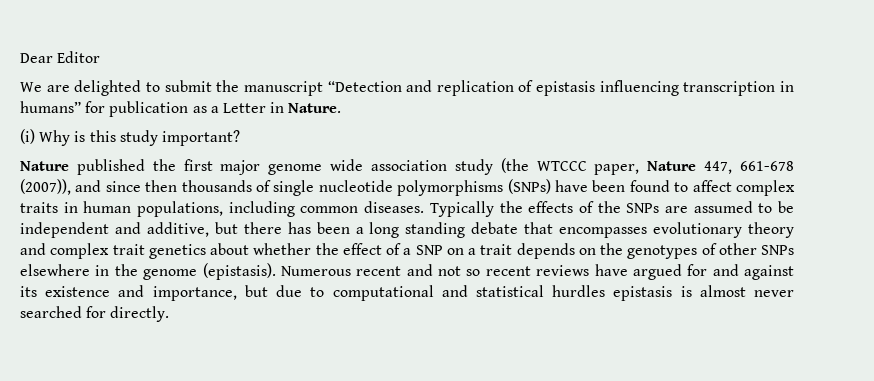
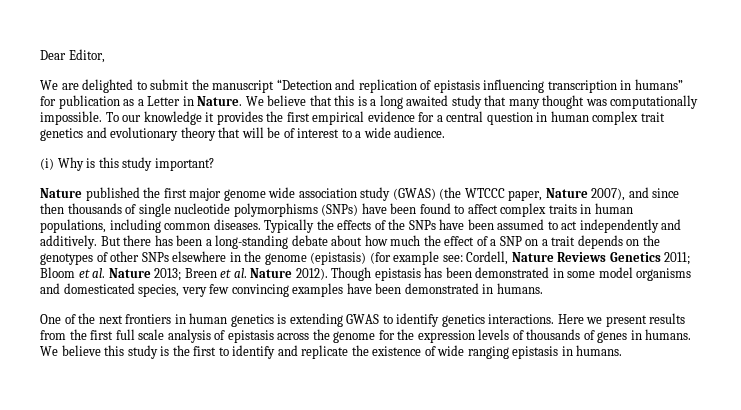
[57,51,101,63] Editor -> [68,49,105,63] Editor,
(342, 108) none -> [245,95,699,109] [40,111,665,125] [40,127,446,141] We believe that this is a long awaited study that many thought was computationally impossible. To our knowledge it provides the first empirical evidence for a central question in human complex trait genetics and evolutionary theory that will be of interest to a wide audience.
(493, 167) none -> [392,188,436,200] (GWAS)
[704,161,795,174] [20,179,71,195] 447, 661-678 (2007)), -> [591,188,626,201] 2007),
[664,201,794,213] [20,222,795,238] [20,243,312,259] are assumed to be independent and additive, but there has been a long standing debate that encompasses evolutionary theory and complex trait genetics about whether -> [439,219,682,233] [40,235,421,249] have been assumed to act independently and additively. But there has been a long-standing debate about how much
[202,263,794,280] [20,285,794,301] [20,306,170,322] (epistasis). Numerous recent and not so recent reviews have argued for and against its existence and importance, but due to computational and statistical hurdles epistasis is almost never searched for directly. -> [310,251,691,265] [40,267,692,281] [40,283,543,297] [40,313,686,327] [40,329,692,343] [40,345,623,359] (epistasis) (for example see: Cordell, Nature Reviews Genetics 2011; Bloom et al. Nature 2013; Breen et al. Nature 2012). Though epistasis has been demonstrated in some model organisms and domesticated species, very few convincing examples have been demonstrated in humans. // One of the next frontiers in human genetics is extending GWAS to identify genetics interactions. Here we present results from the first full scale analysis of epistasis across the genome for the expression levels of thousands of genes in humans. We believe this study is the first to identify and replicate the existence of wide ranging epistasis in humans.

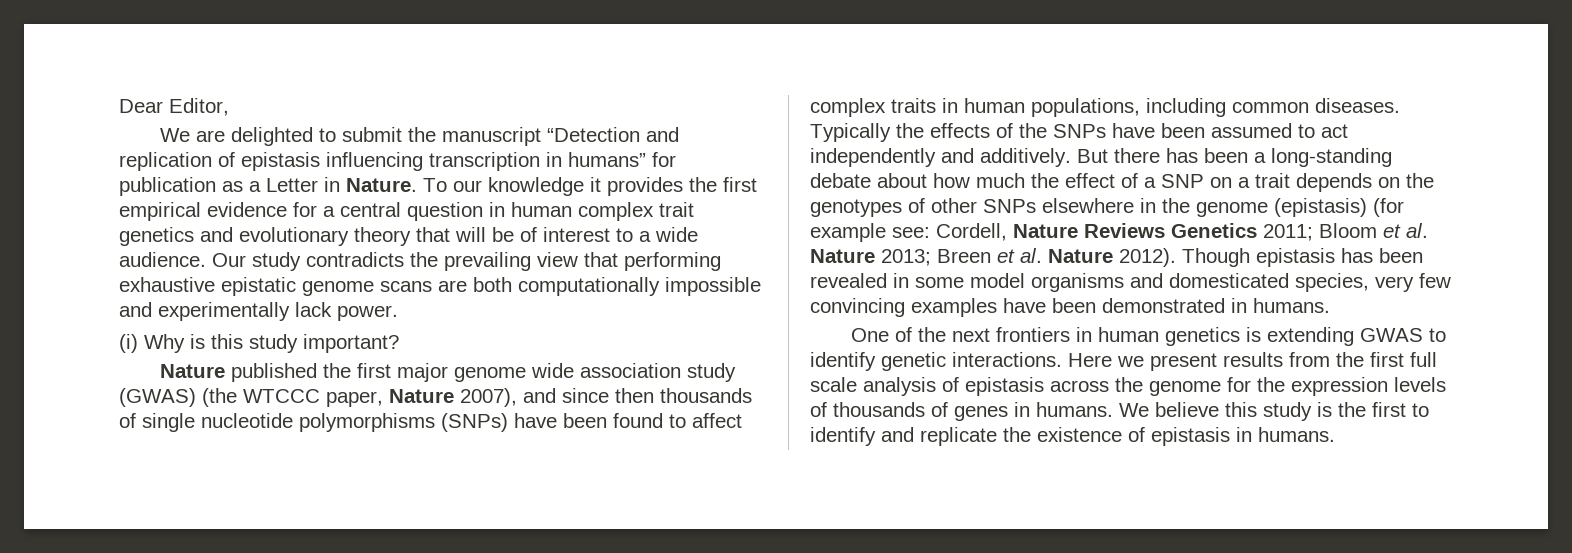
[245,95,699,109] [40,111,102,125] We believe that this is a long awaited study that many thought was computationally impossible. -> (417, 185) none
(446, 132) none -> [212,252,721,271] [119,277,761,296] [119,302,398,321] Our study contradicts the prevailing view that performing exhaustive epistatic genome scans are both computationally impossible and experimentally lack power.
[475,267,550,278] demonstrated -> [810,273,887,288] revealed
[441,314,485,327] genetics -> [881,352,946,371] genetic
[437,345,509,359] wide ranging -> (1145, 434) none

